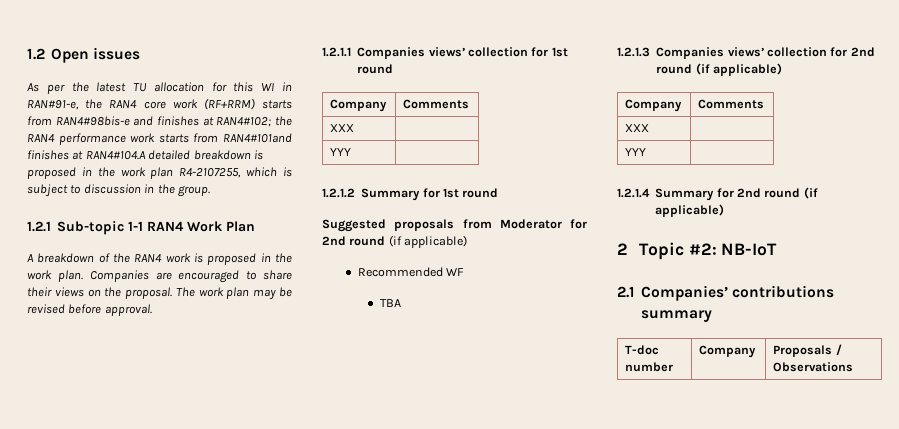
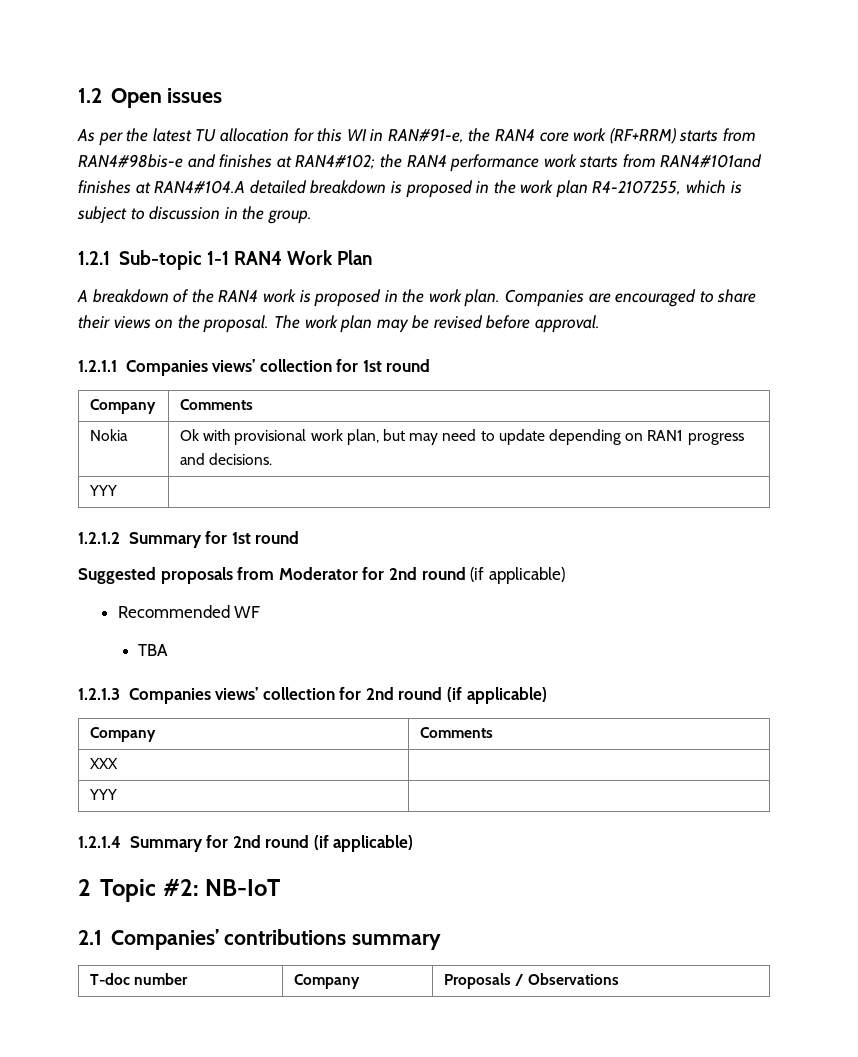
[330,124,355,132] XXX | -> [90,429,129,441] [180,429,744,445] [180,453,273,465] Nokia | Ok with provisional work plan, but may need to update depending on RAN1 progress and decisions.

